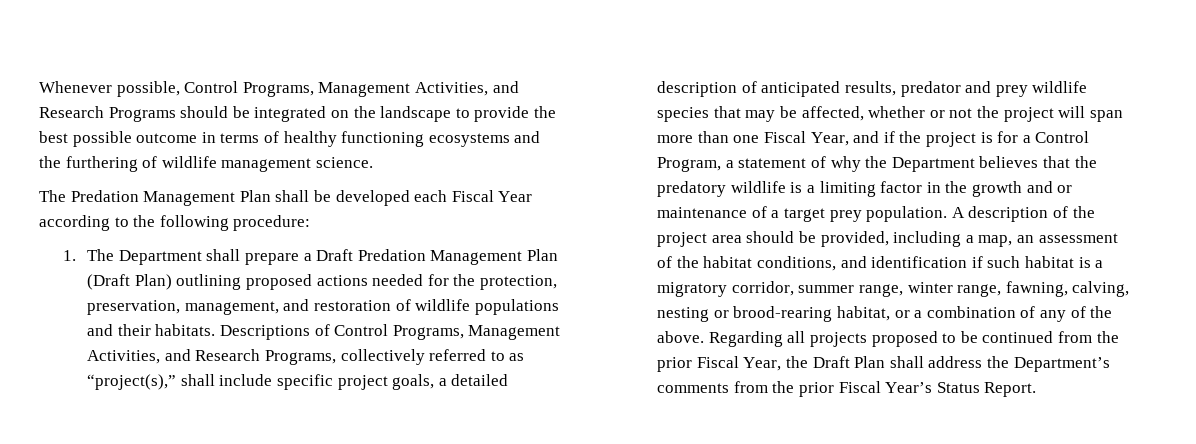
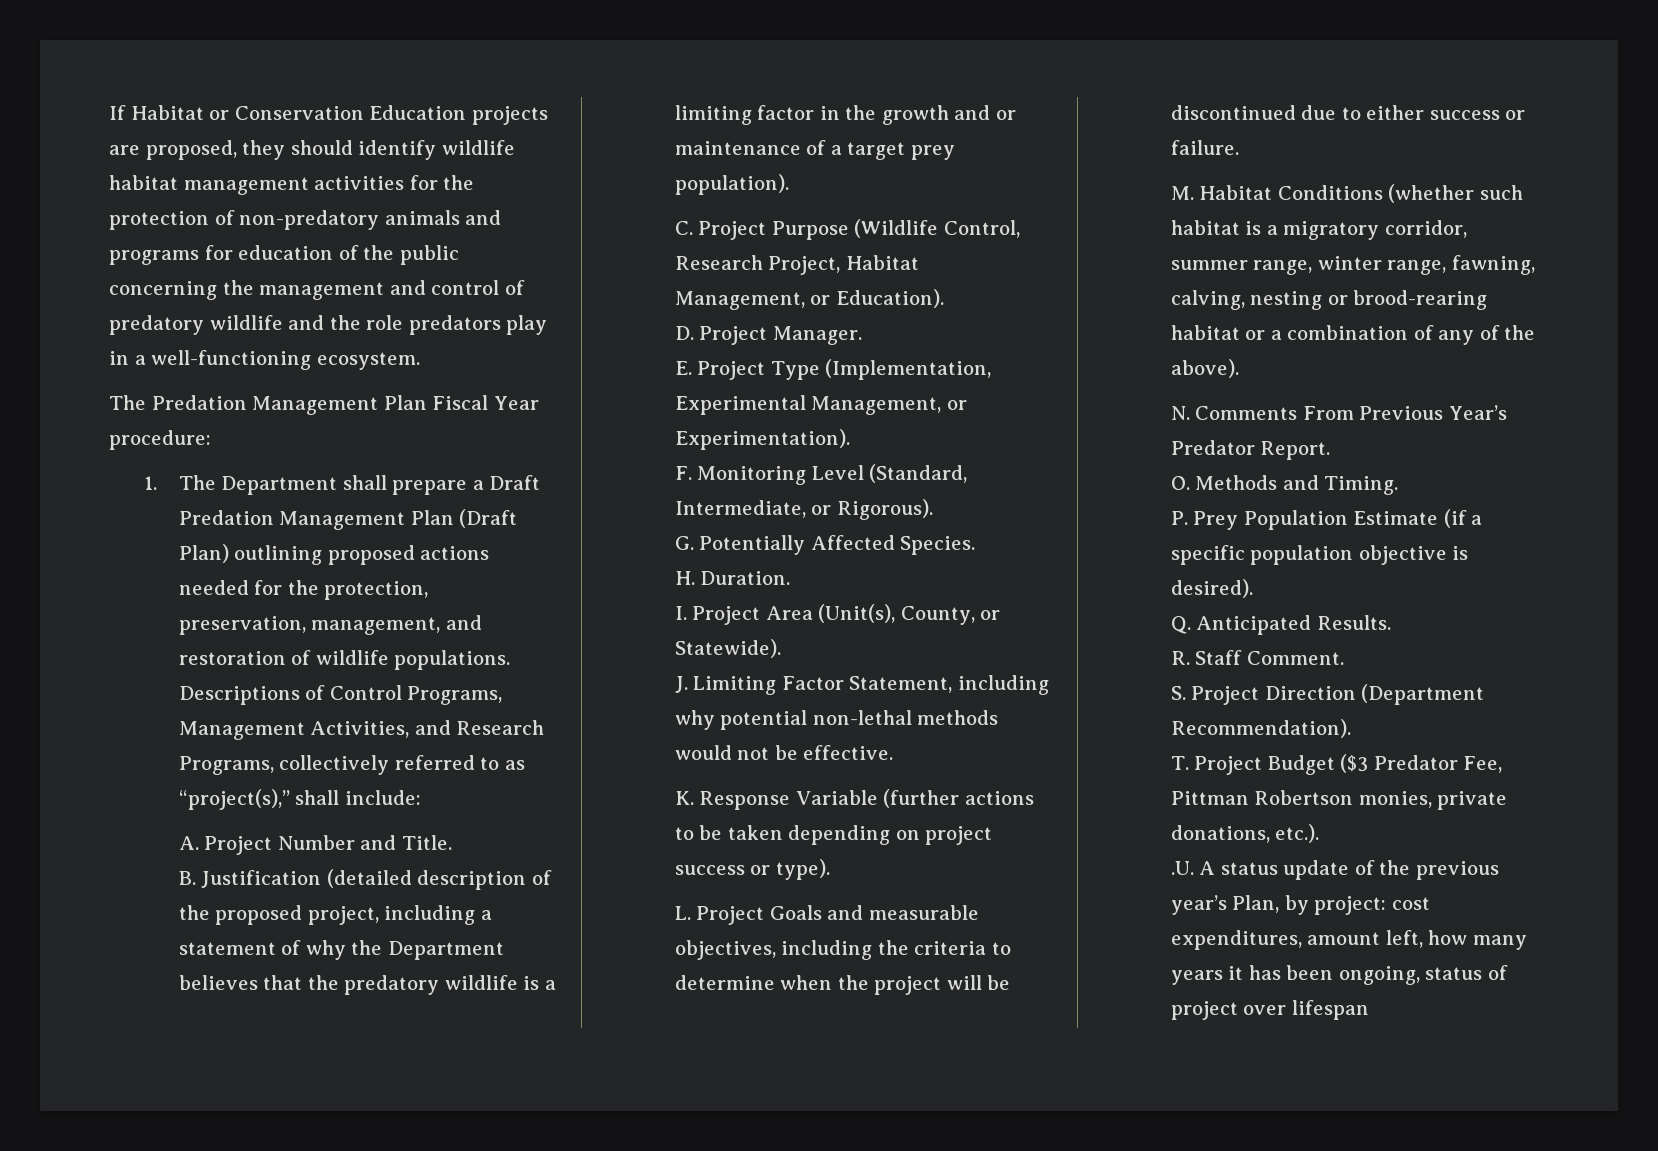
[39,81,519,97] [39,106,556,122] [39,131,541,147] [39,156,373,172] [39,190,533,206] [39,215,229,231] Whenever possible, Control Programs, Management Activities, and Research Programs should be integrated on the landscape to provide the best possible outcome in terms of healthy functioning ecosystems and the furthering of wildlife management science. // The Predation Management Plan shall be developed each Fiscal Year according to the following -> [109,105,548,125] [109,140,515,160] [109,175,475,195] [109,210,502,230] [109,245,459,265] [109,280,525,300] [109,315,548,335] [109,350,420,370] [109,395,539,415] If Habitat or Conservation Education projects are proposed, they should identify wildlife habitat management activities for the protection of non-predatory animals and programs for education of the public concerning the management and control of predatory wildlife and the role predators play in a well-functioning ecosystem. // The Predation Management Plan Fiscal Year
[474,299,559,315] [87,324,216,336] populations and their habitats. -> [394,650,511,670] populations.
[219,374,509,390] [657,81,1088,97] [657,106,1123,122] [657,131,1090,147] [657,157,722,172] include specific project goals, a detailed description of anticipated results, predator and prey wildlife species that may be affected, whether or not the project will span more than one Fiscal Year, and if the project is for a Control Program, -> [344,790,421,805] [178,835,452,855] [178,869,552,890] [178,905,476,925] include: // A. Project Number and Title. // B. Justification (detailed description of the proposed project, including
[866,206,1095,222] [657,231,1118,247] [657,256,983,271] population. A description of the project area should be provided, including a map, an assessment of the habitat conditions, and identification if -> [674,174,789,195] [674,219,1020,240] [674,255,919,275] [674,289,944,310] [674,326,862,345] [674,359,992,380] [674,395,967,415] [674,429,850,450] [674,464,968,485] [674,499,933,520] [674,535,976,555] [674,571,791,585] [674,604,1001,625] [674,639,781,658] [674,675,1049,695] [674,710,999,730] [674,745,894,760] [674,789,1034,810] [674,825,993,845] [674,859,830,880] [674,905,979,925] [674,940,1011,960] [674,975,1011,995] [1170,105,1526,120] [1170,140,1239,155] [1170,184,1475,203] population). // C. Project Purpose (Wildlife Control, Research Project, Habitat Management, or Education). // D. Project Manager. // E. Project Type (Implementation, Experimental Management, or Experimentation). // F. Monitoring Level (Standard, Intermediate, or Rigorous). // G. Potentially Affected Species. // H. Duration. // I. Project Area (Unit(s), County, or Statewide). // J. Limiting Factor Statement, including why potential non-lethal methods would not be effective. // K. Response Variable (further actions to be taken depending on project success or type). // L. Project Goals and measurable objectives, including the criteria to determine when the project will be discontinued due to either success or failure. // M. Habitat Conditions (whether
[837,306,891,321] habitat, -> [1170,325,1240,340] habitat
[657,331,1119,347] [657,356,1110,372] [657,381,1037,397] above. Regarding all projects proposed to be continued from the prior Fiscal Year, the Draft Plan shall address the Department’s comments from the prior Fiscal Year’s Status Report. -> [1170,359,1239,378] [1170,405,1507,420] [1170,440,1331,460] [1170,475,1399,495] [1170,509,1483,530] [1170,545,1469,565] [1170,579,1253,598] [1170,615,1391,635] [1170,650,1344,665] [1170,684,1485,705] [1170,719,1351,738] [1170,754,1503,775] [1170,790,1508,810] [1170,824,1320,843] [1170,860,1499,880] [1170,895,1430,915] [1170,930,1527,950] [1170,965,1508,985] [1170,1000,1369,1020] above). // N. Comments From Previous Year’s Predator Report. // O. Methods and Timing. // P. Prey Population Estimate (if a specific population objective is desired). // Q. Anticipated Results. // R. Staff Comment. // S. Project Direction (Department Recommendation). // T. Project Budget ($3 Predator Fee, Pittman Robertson monies, private donations, etc.). // .U. A status update of the previous year’s Plan, by project: cost expenditures, amount left, how many years it has been ongoing, status of project over lifespan

